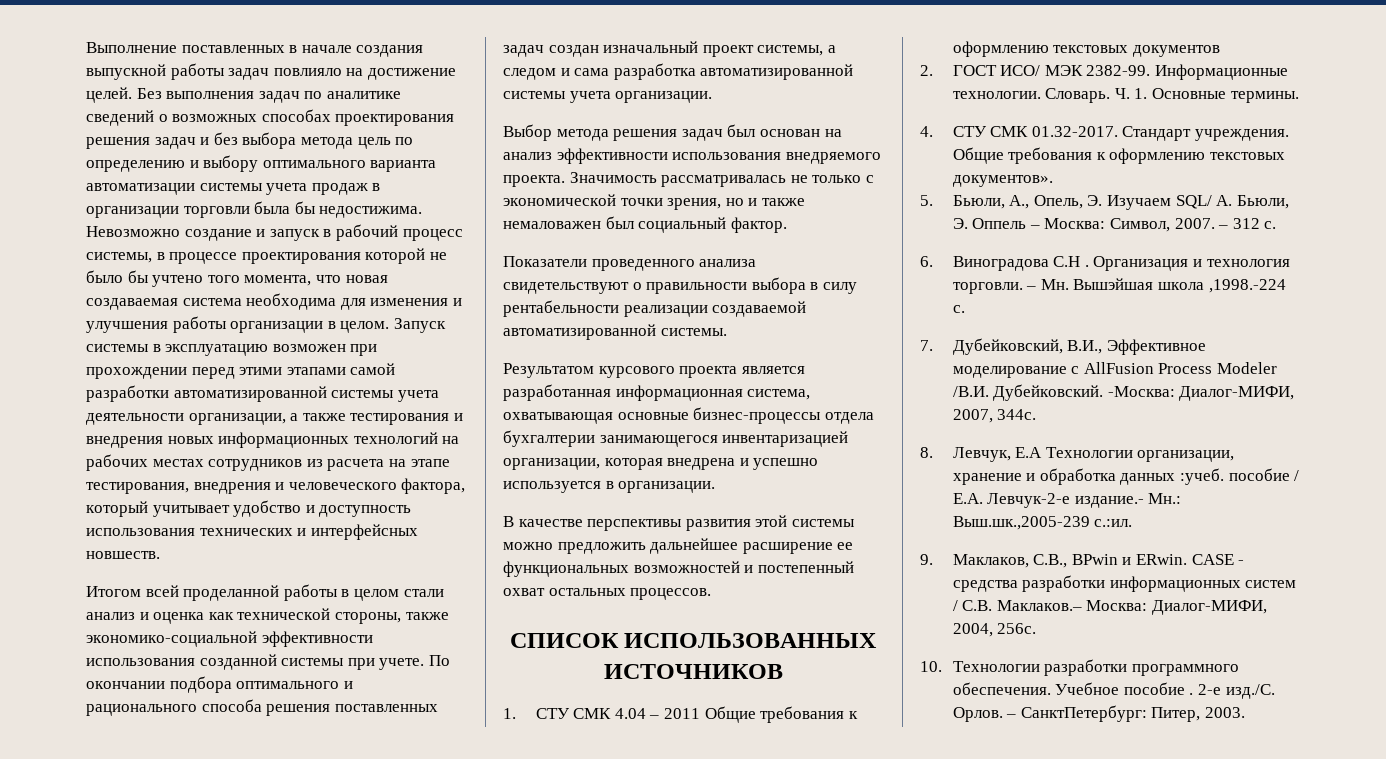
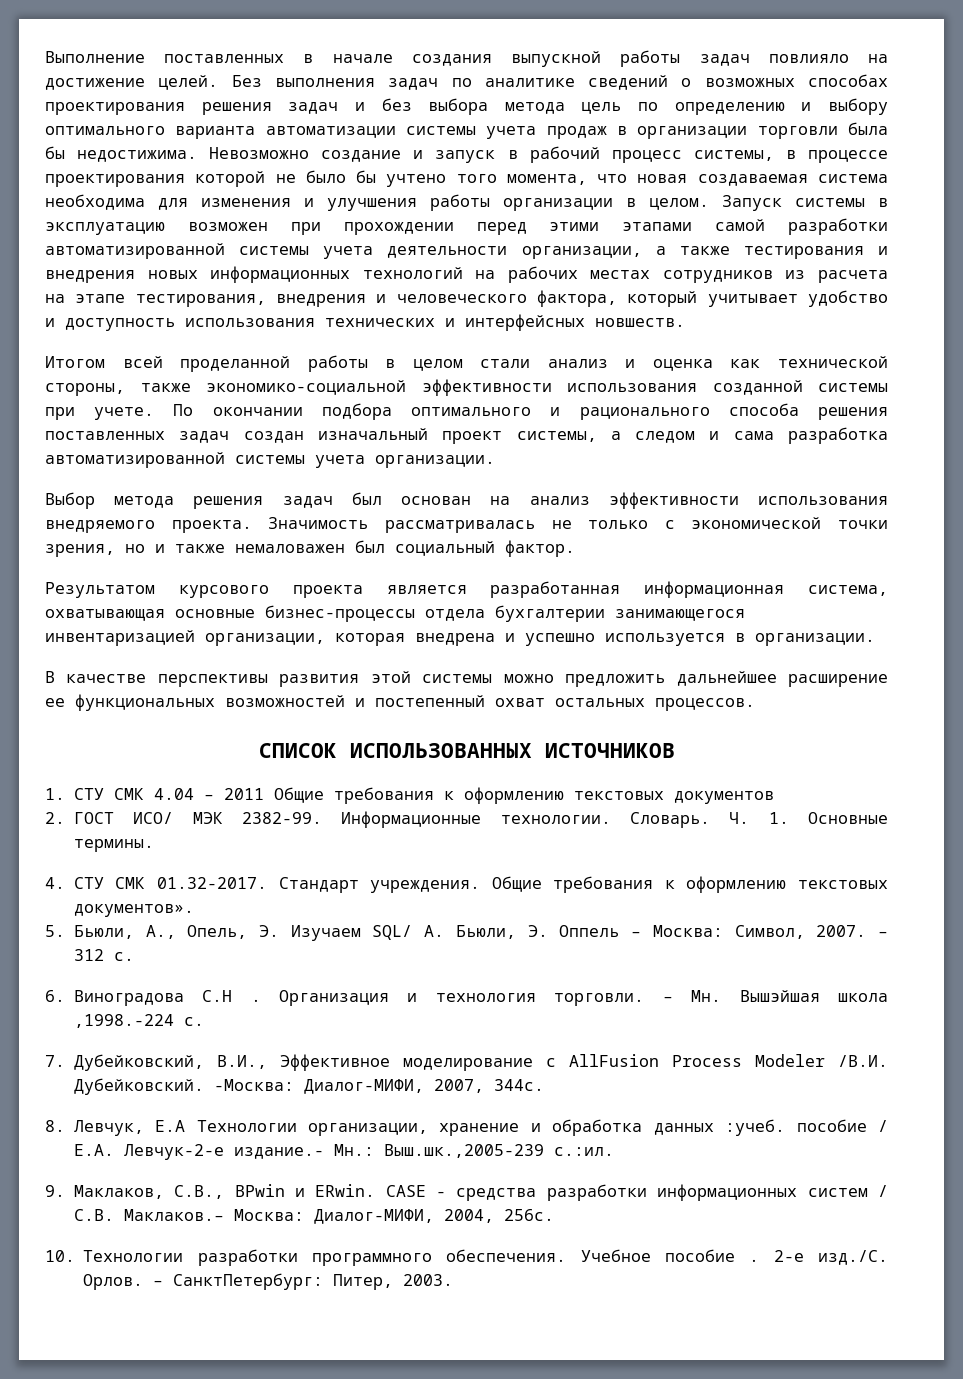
[503,256,757,271] [503,277,857,294] [503,300,807,317] [503,324,727,340] // Показатели проведенного анализа свидетельствуют о правильности выбора в силу рентабельности реализации создаваемой автоматизированной системы. -> (575, 548) none

